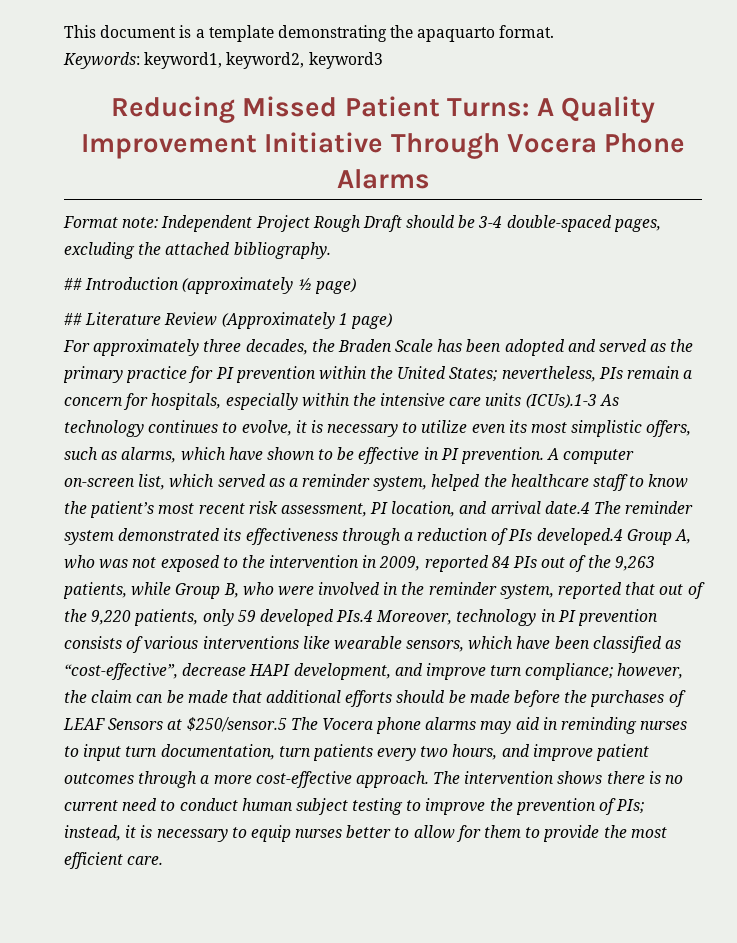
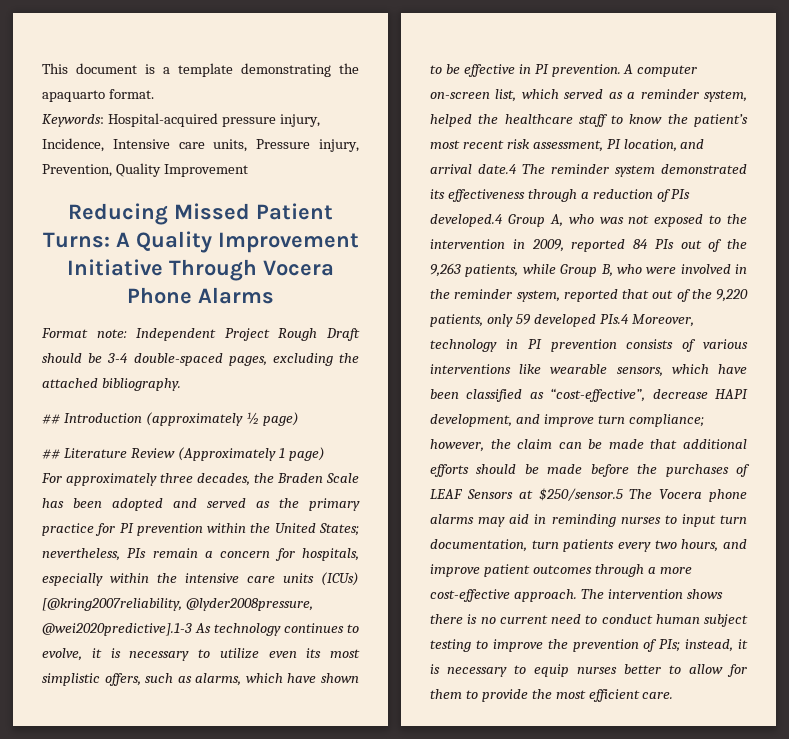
[144,52,383,69] keyword1, keyword2, keyword3 -> [107,113,320,127] [42,138,360,152] [42,163,248,177] Hospital-acquired pressure injury, Incidence, Intensive care units, Pressure injury, Prevention, Quality Improvement
[525,394,597,409] (ICUs).1-3 -> [321,572,359,586] [42,598,313,611] [42,623,192,636] (ICUs) [@kring2007reliability, @lyder2008pressure, @wei2020predictive].1-3

